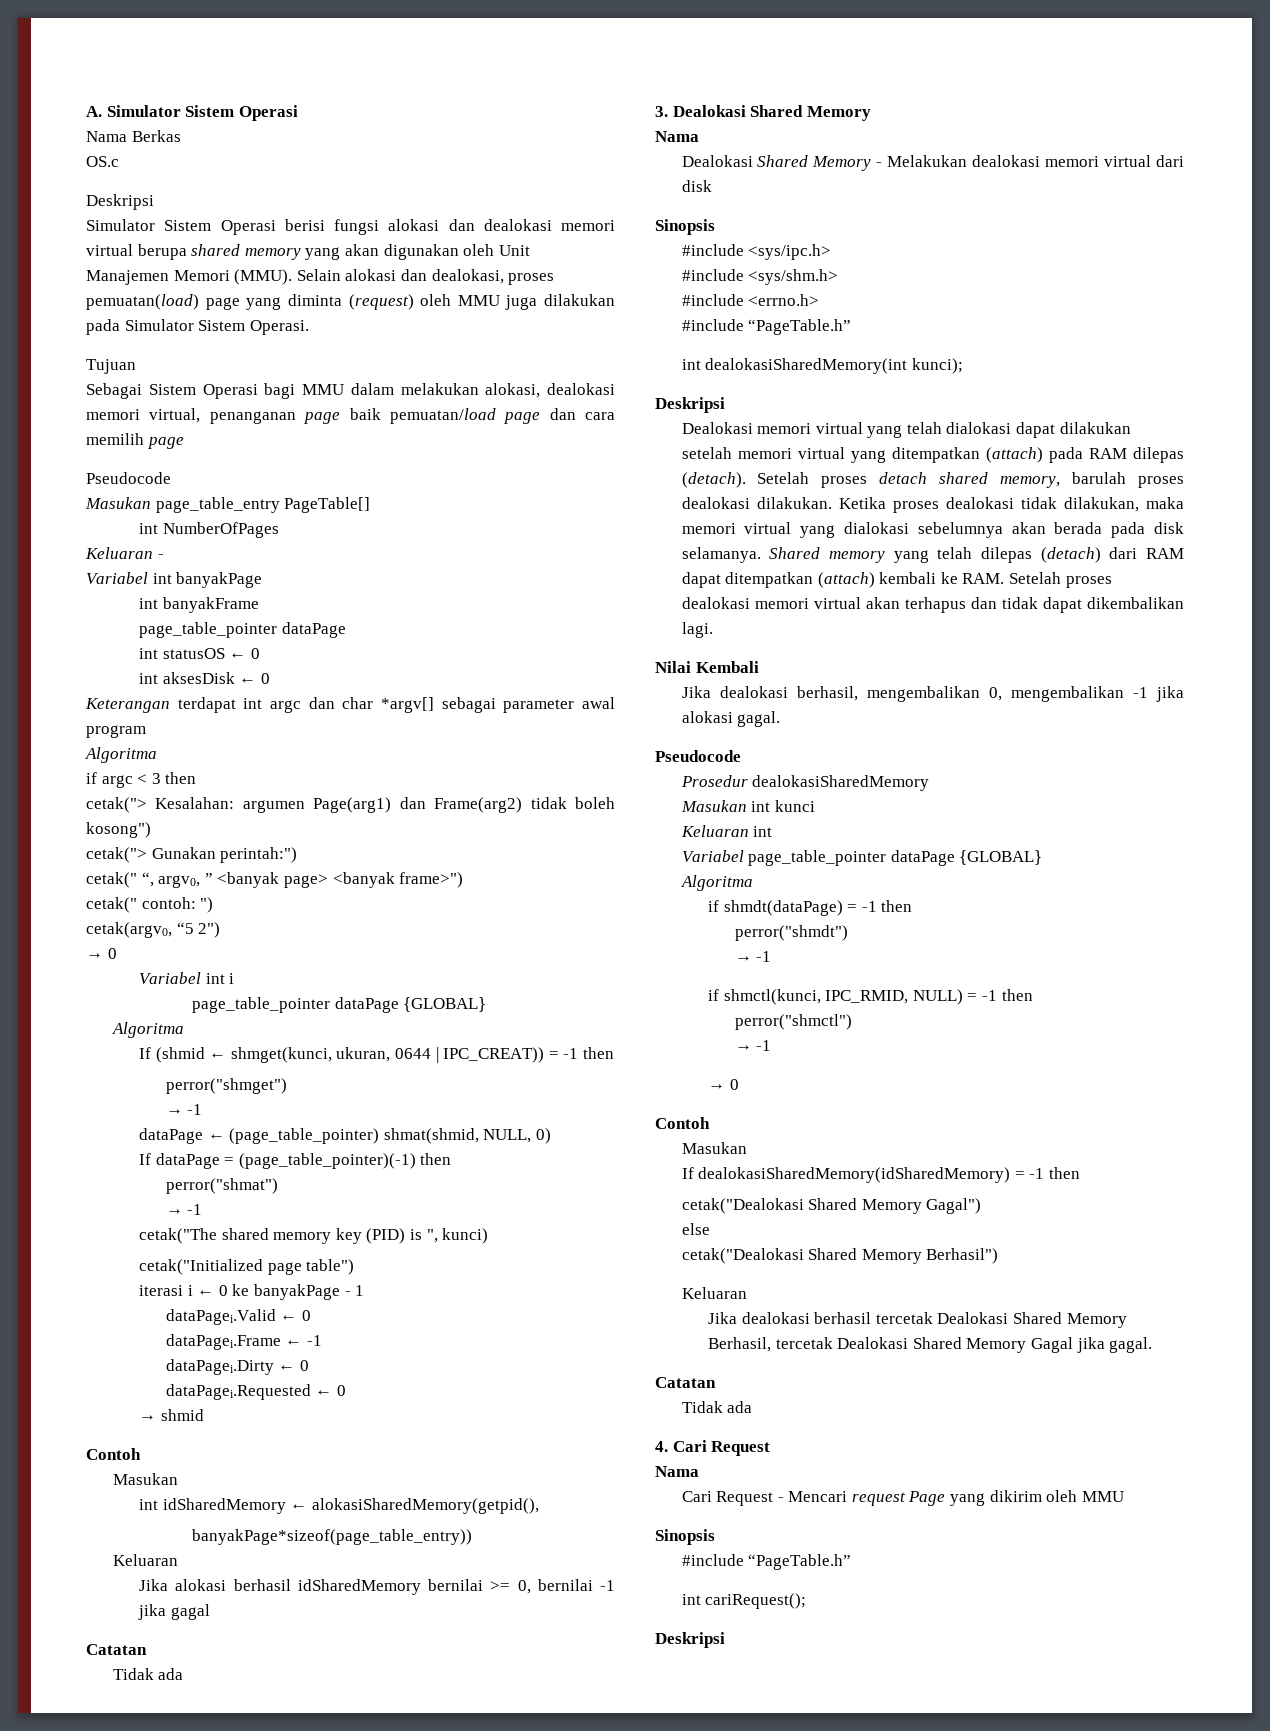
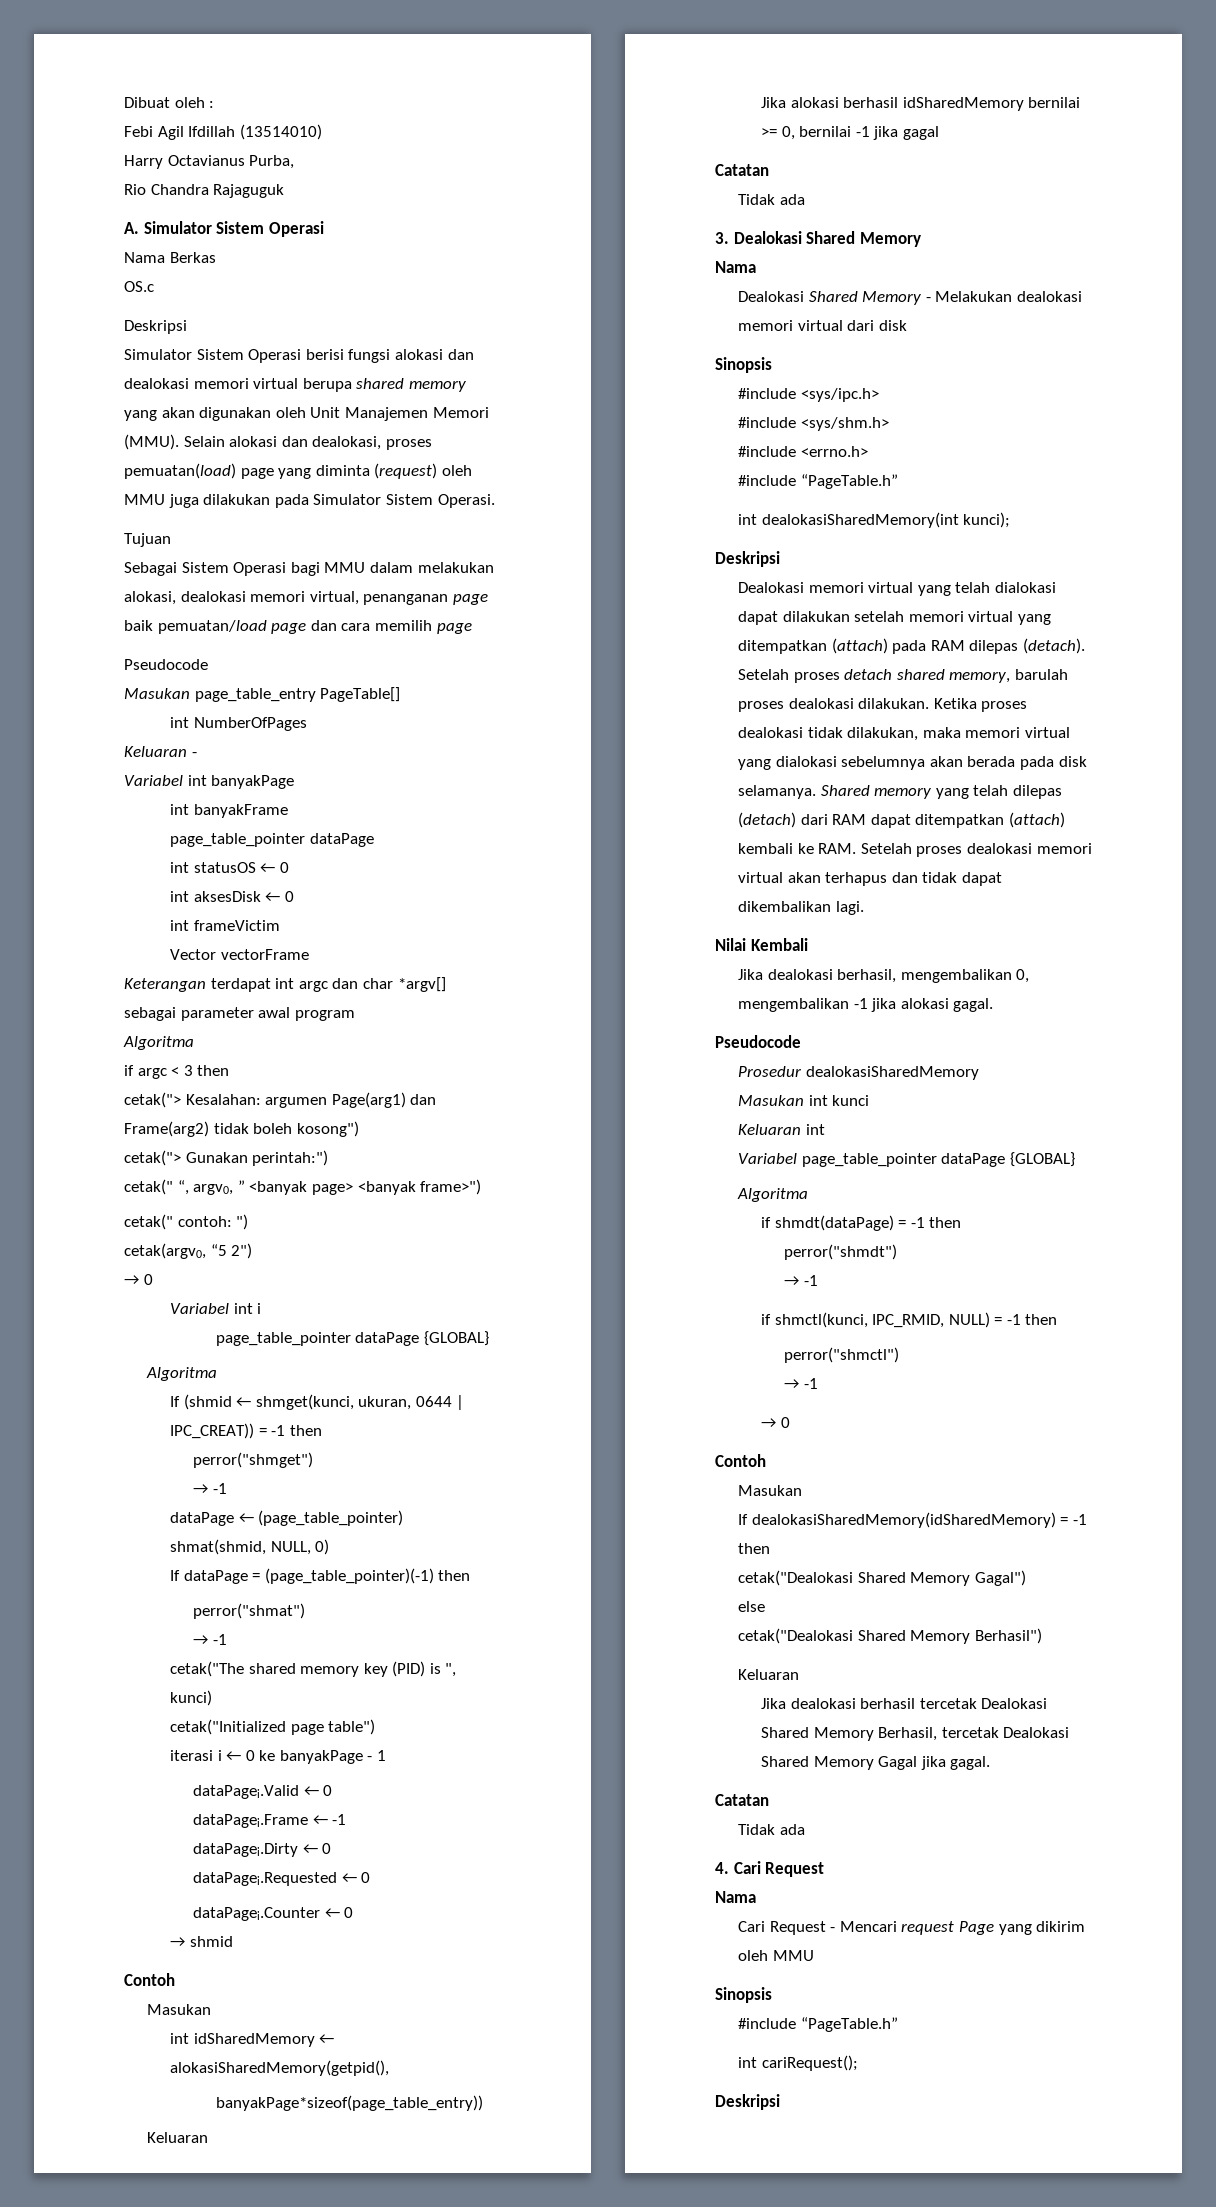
(86, 111) none -> [124,97,215,108] [124,124,322,140] [124,155,295,169] [124,184,285,198] Dibuat oleh : // Febi Agil Ifdillah (13514010) // Harry Octavianus Purba, // Rio Chandra Rajaguguk //
(270, 678) none -> [169,920,280,931] [169,949,309,960] // int frameVictim // Vector vectorFrame
(346, 1390) none -> [192,1907,354,1921] // dataPagei.Counter ← 0

